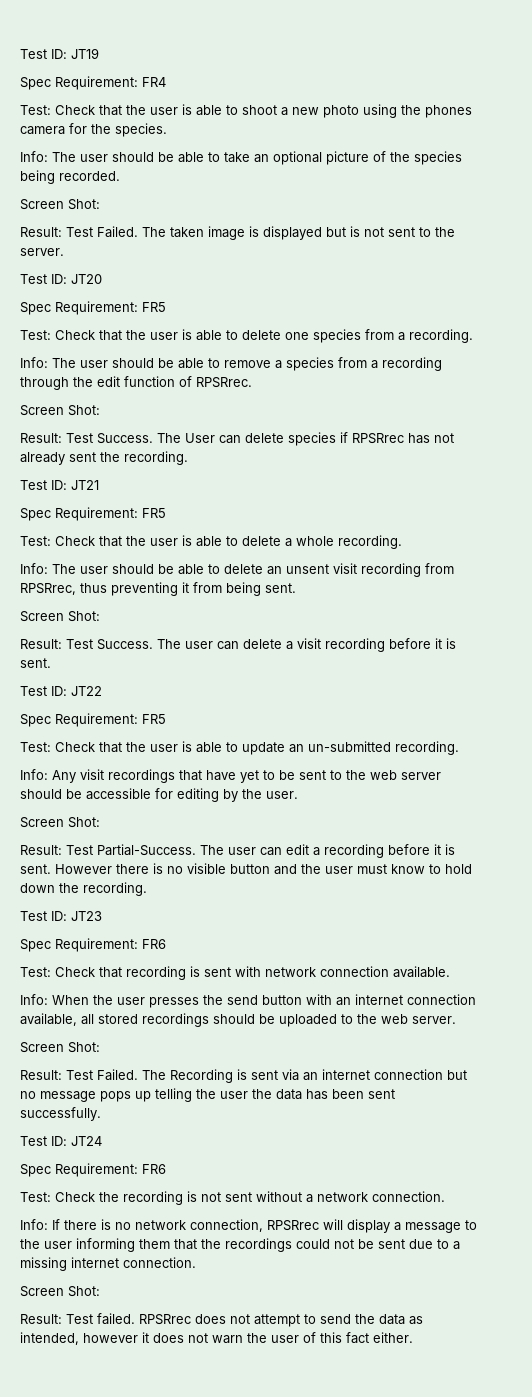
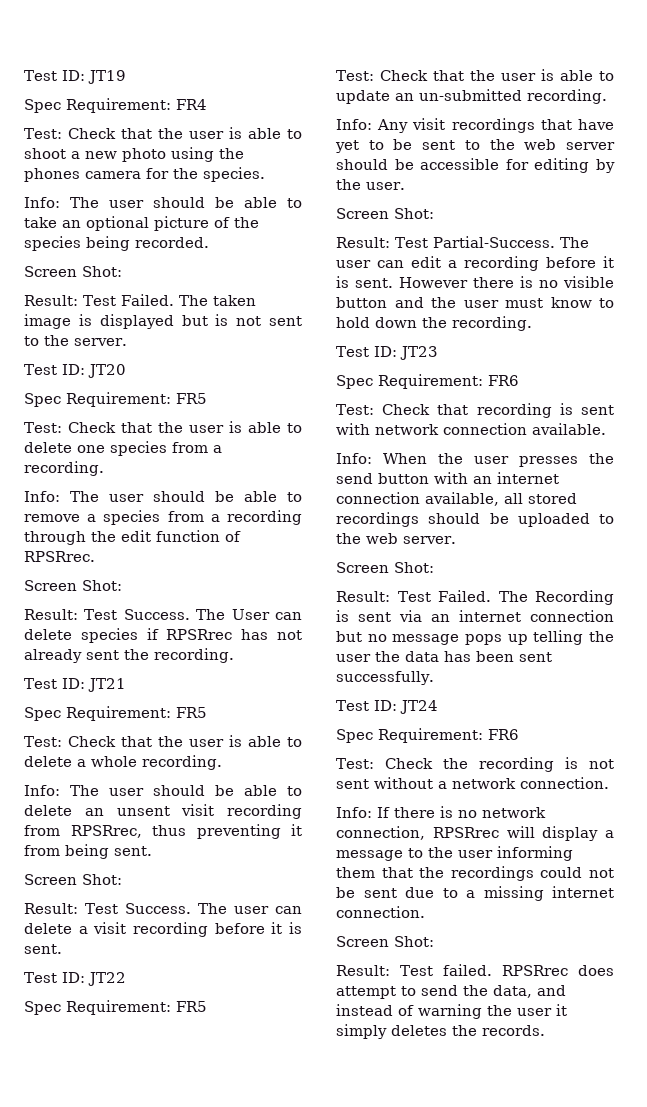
[230,1314,250,1324] not -> (614, 970) none
[379,1314,423,1325] [20,1332,413,1345] data as intended, however it does not warn the user of this fact either. -> [493,985,566,998] [336,1004,567,1019] [336,1024,545,1039] data, and instead of warning the user it simply deletes the records.

